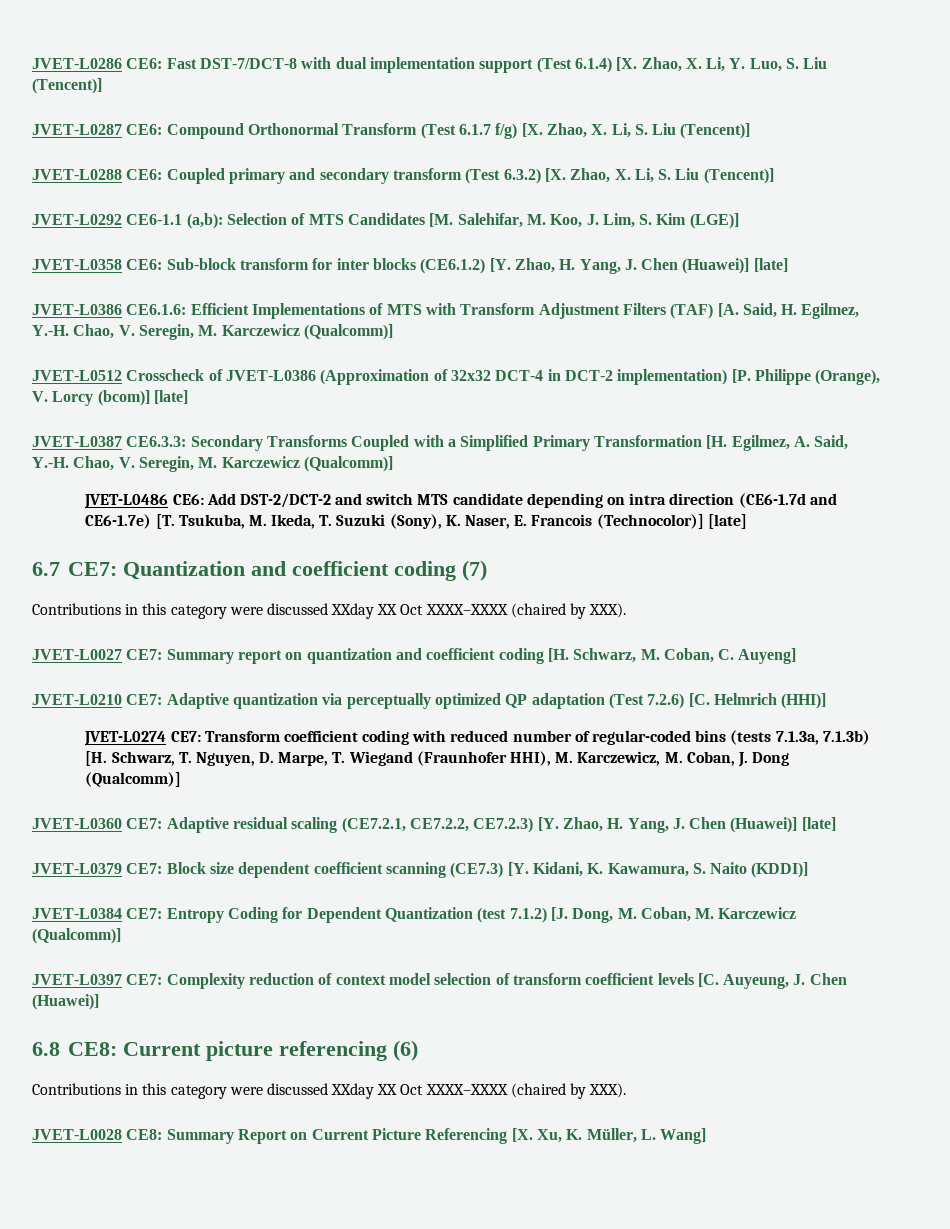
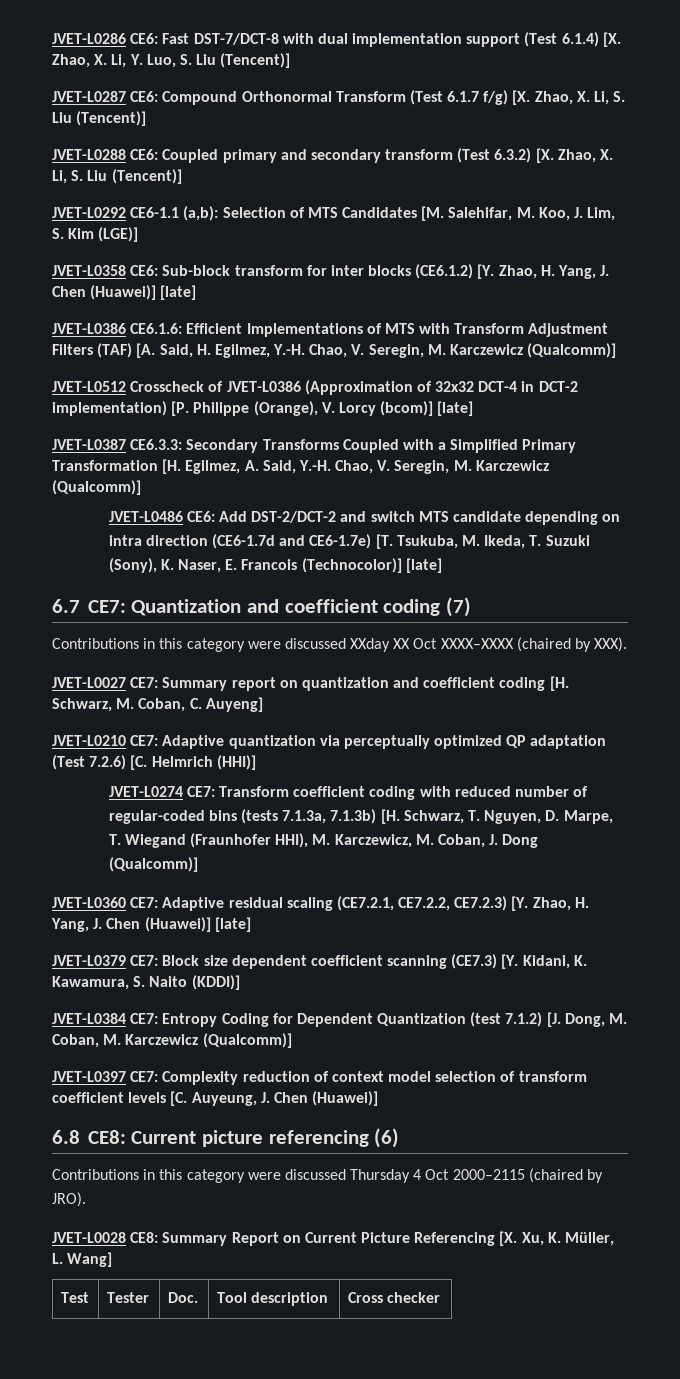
[331,1083,627,1099] XXday XX Oct XXXX–XXXX (chaired by XXX). -> [350,1168,604,1183] [52,1192,86,1207] Thursday 4 Oct 2000–2115 (chaired by JRO).
(707, 1136) none -> [60,1292,89,1303] [106,1292,149,1303] [167,1292,198,1303] [216,1292,329,1306] [347,1292,441,1303] // Test | Tester | Doc. | Tool description | Cross checker

